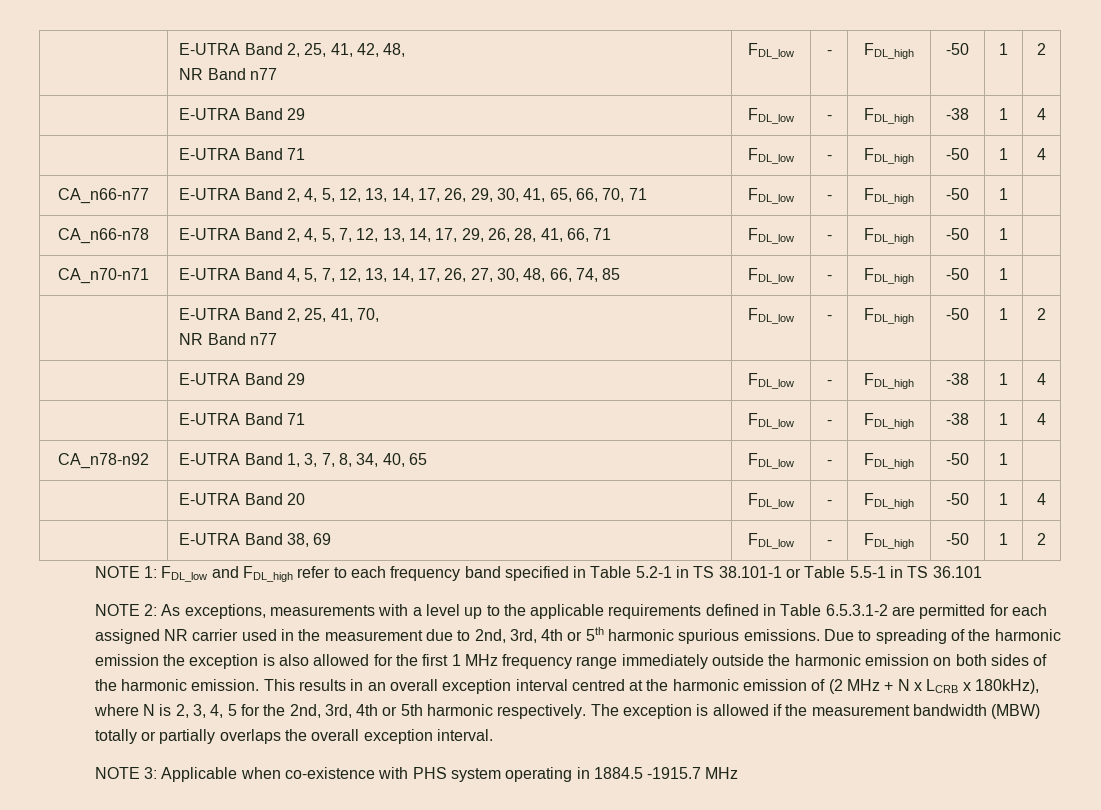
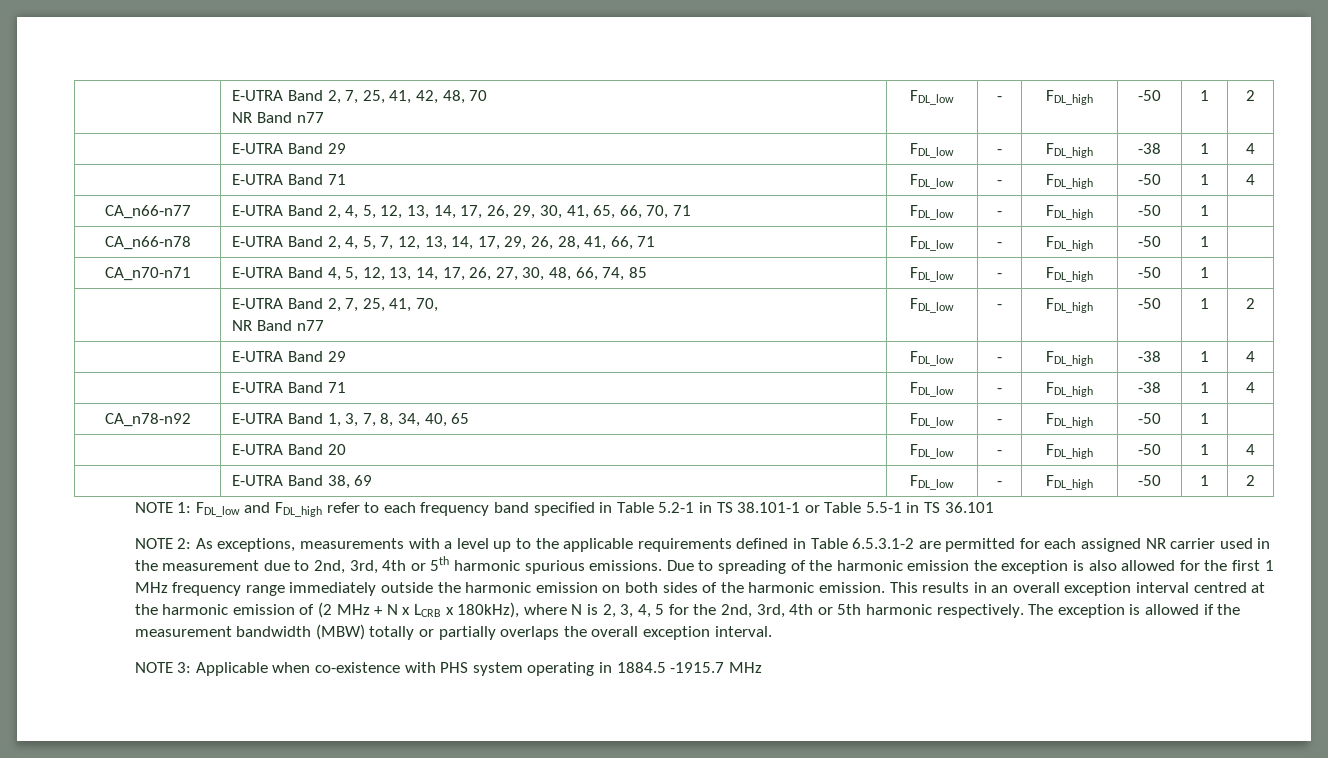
[179,43,301,57] | E-UTRA Band 2, -> [232,90,359,104] | E-UTRA Band 2, 7,
(406, 50) none -> [469,90,488,101] 70
[321,268,335,282] 7, -> (359, 274) none
(301, 315) none -> [345,298,359,312] 7,

